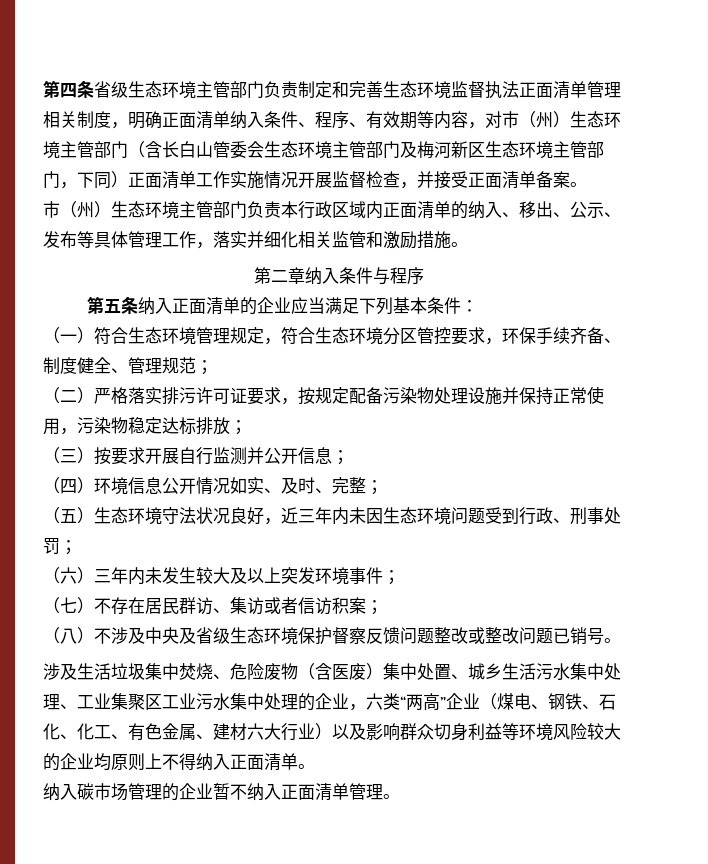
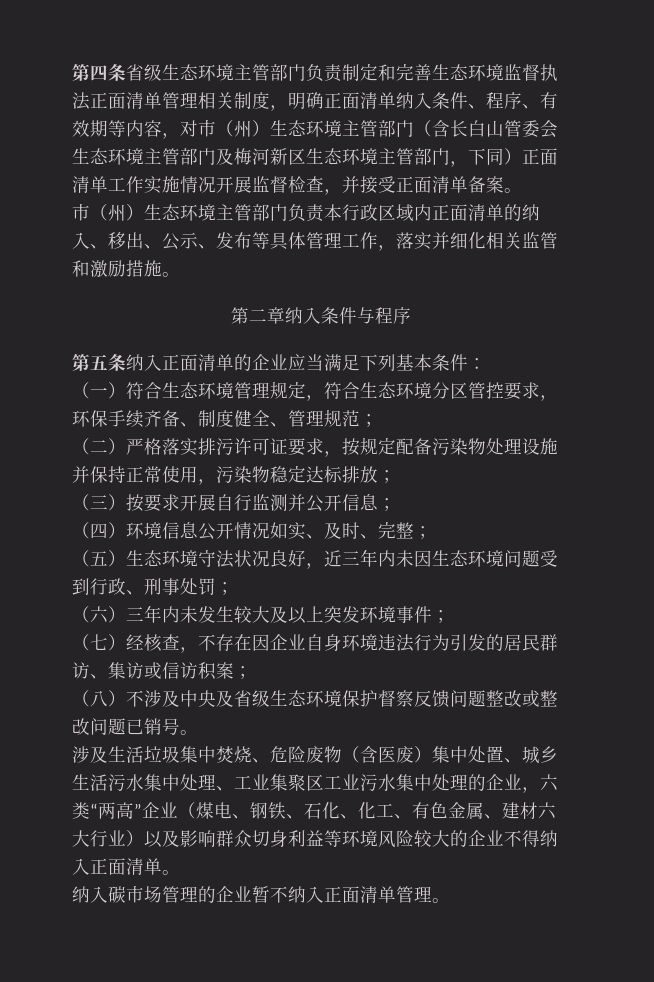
[94,597,145,614] 不存在 -> [126,634,504,653] 经核查，不存在因企业自身环境违法行为引发的
[281,597,298,614] 者 -> (162, 670) none
[94,753,162,771] 均原则上 -> (504, 838) none

